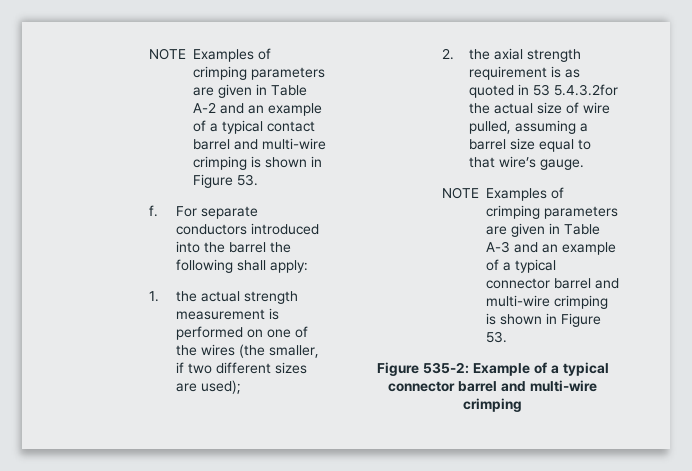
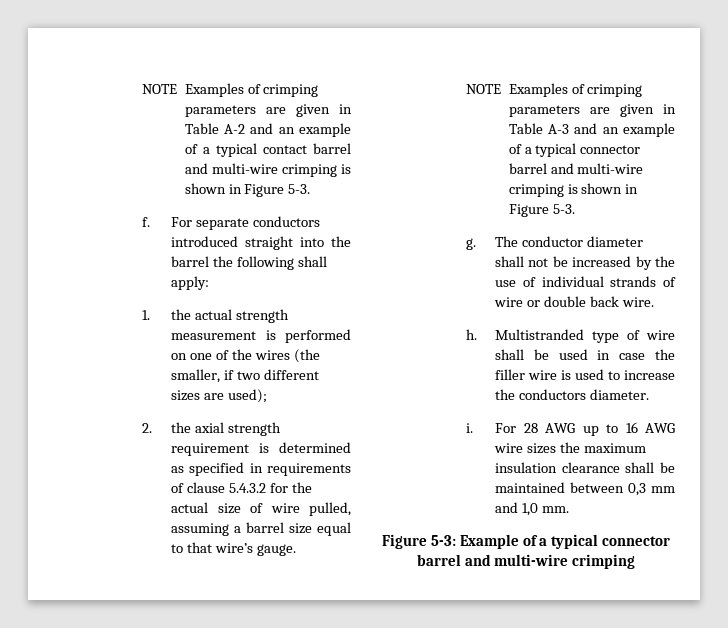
[236,174,258,186] 53. -> [288,184,311,194] 5-3.
(320, 229) none -> [244,236,293,250] straight
[565,69,581,78] [469,84,619,98] as quoted in 53 5.4.3.2for -> [279,442,351,453] [170,462,351,476] [170,482,288,493] determined as specified in requirements of clause 5.4.3.2 for
[485,331,507,343] [376,362,469,376] 53. // Figure 535-2: -> [552,204,575,214] [466,236,643,250] [494,256,675,270] [494,276,676,287] [493,296,654,307] [466,329,675,343] [494,349,675,360] [494,369,675,380] [494,389,649,400] [466,422,675,436] [493,442,646,454] [494,462,675,473] [494,482,675,496] [494,502,569,516] [381,534,456,549] 5-3. // g. The conductor diameter shall not be increased by the use of individual strands of wire or double back wire. // h. Multistranded type of wire shall be used in case the filler wire is used to increase the conductors diameter. // i. For 28 AWG up to 16 AWG wire sizes the maximum insulation clearance shall be maintained between 0,3 mm and 1,0 mm. // Figure 5-3:

